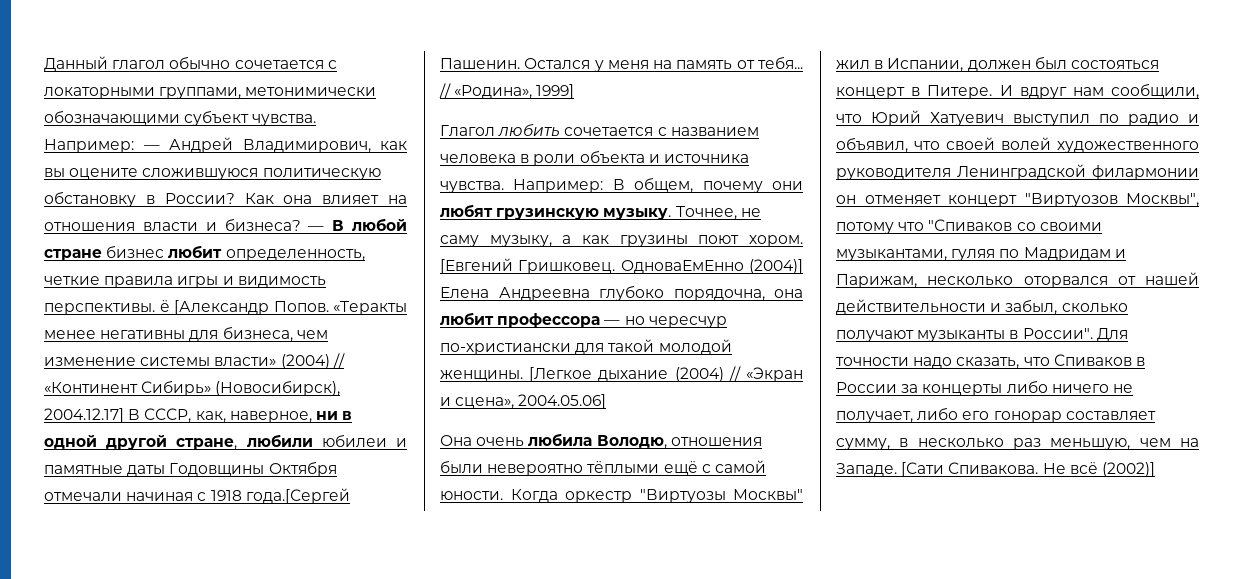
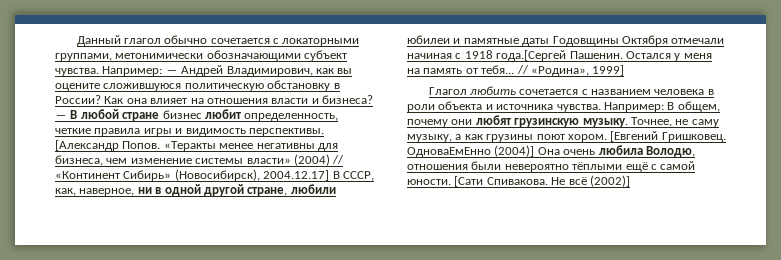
[159,300,170,312] ё -> (324, 132) none
[440,285,803,301] [440,312,727,328] [440,339,732,355] [440,366,803,382] [440,394,607,409] Елена Андреевна глубоко порядочна, она любит профессора ― но чересчур по-христиански для такой молодой женщины. [Легкое дыхание (2004) // «Экран и сцена», 2004.05.06] // -> (535, 151) none
[510,489,803,503] [836,56,1159,72] [836,83,1199,99] [836,110,1199,126] [836,137,1199,153] [836,164,1199,180] [836,193,1199,207] [836,219,1102,234] [836,247,1126,261] [836,272,1199,288] [836,299,1128,315] [836,328,1128,342] [836,354,1145,369] [836,380,1133,396] [836,407,1156,423] [836,438,1199,450] [836,463,897,476] Когда оркестр "Виртуозы Москвы" жил в Испании, должен был состояться концерт в Питере. И вдруг нам сообщили, что Юрий Хатуевич выступил по радио и объявил, что своей волей художественного руководителя Ленинградской филармонии он отменяет концерт "Виртуозов Москвы", потому что "Спиваков со своими музыкантами, гуляя по Мадридам и Парижам, несколько оторвался от нашей действительности и забыл, сколько получают музыканты в России". Для точности надо сказать, что Спиваков в России за концерты либо ничего не получает, либо его гонорар составляет сумму, в несколько раз меньшую, чем на Западе. -> (451, 182) none

